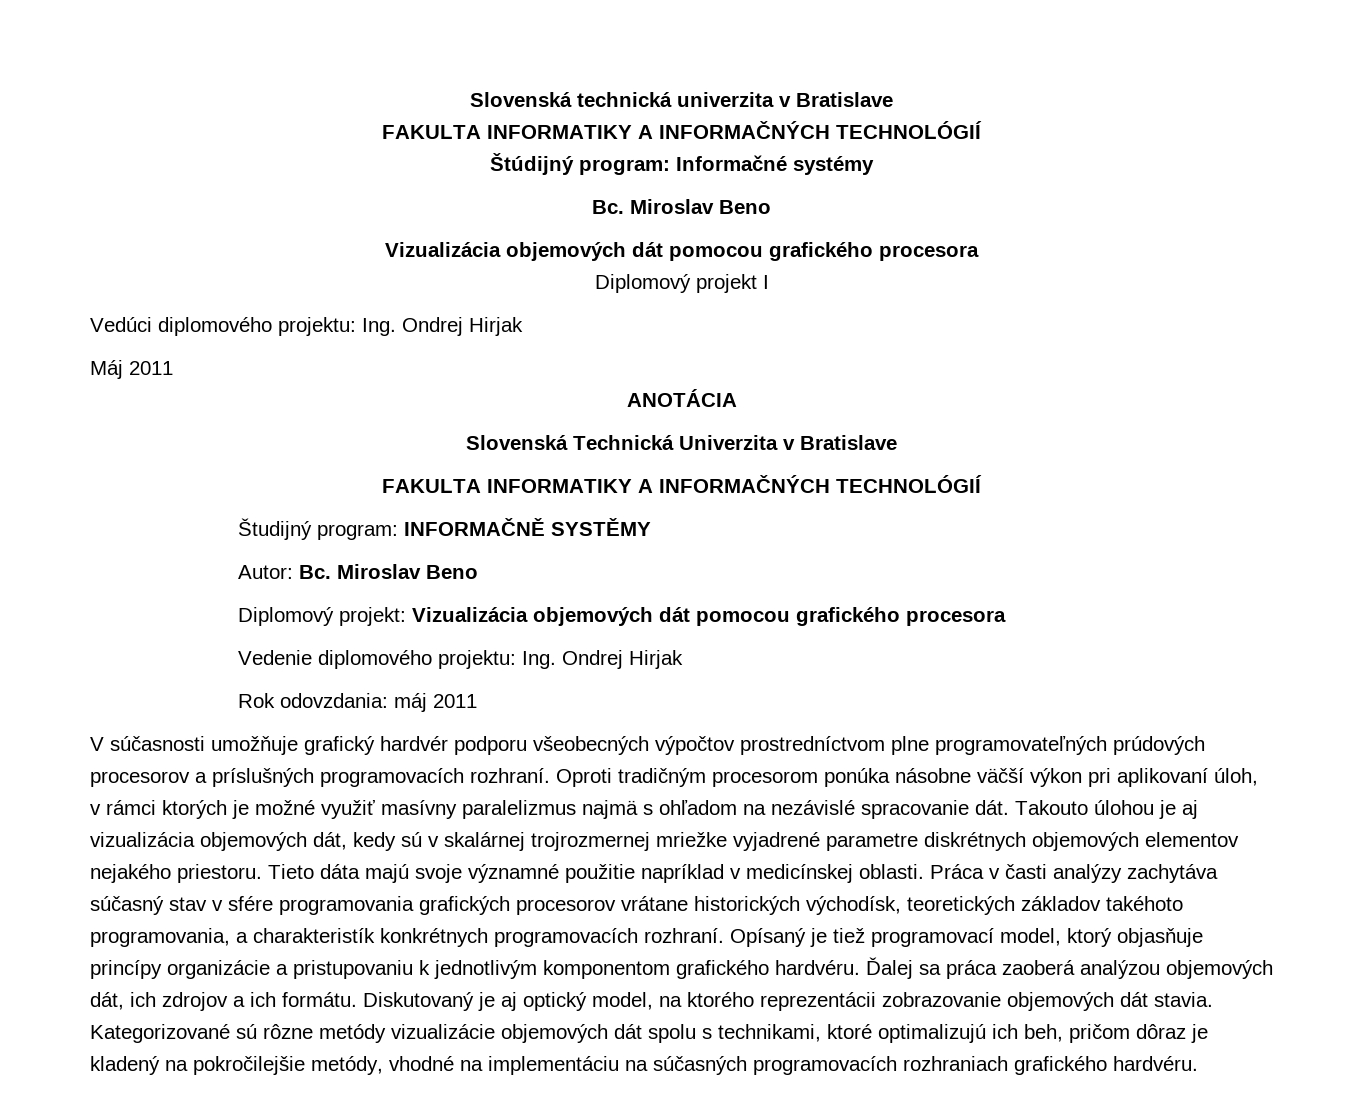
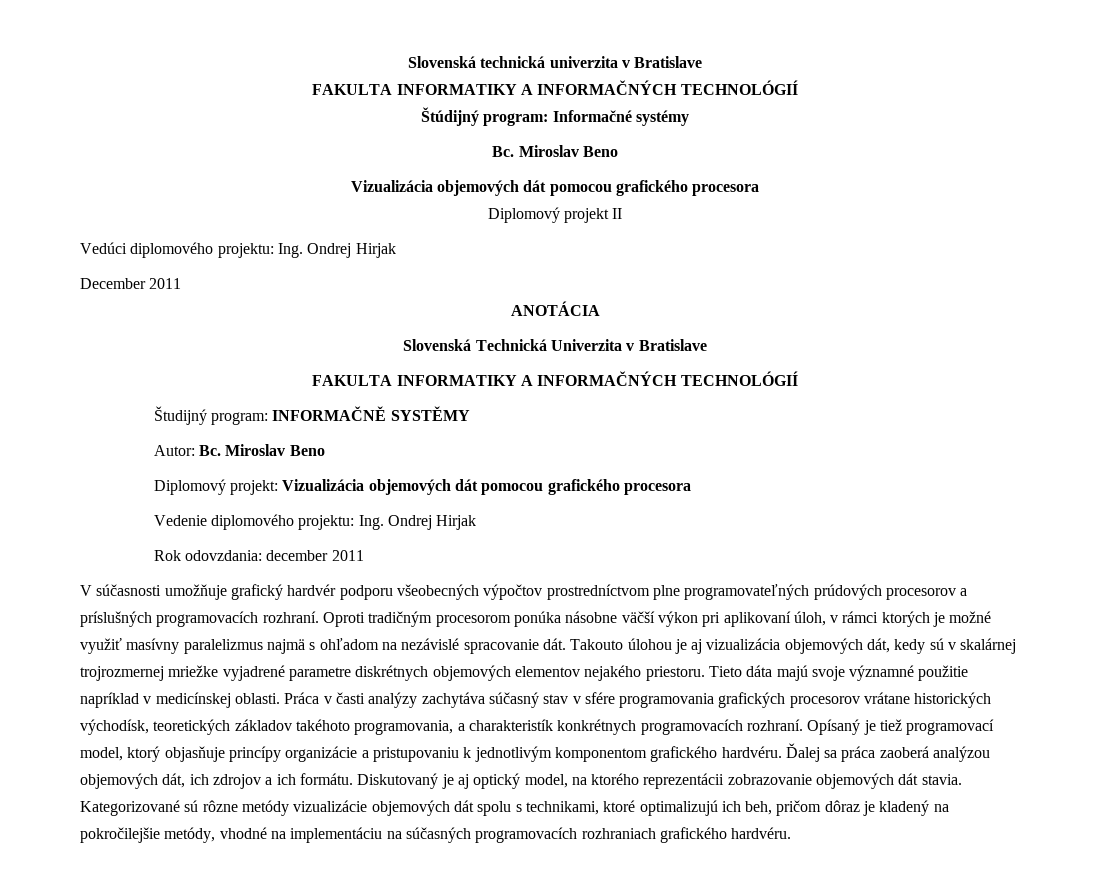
[762,275,769,289] I -> [612,208,623,219] II
[90,360,123,379] Máj -> [80,278,146,289] December
[394,693,428,712] máj -> [266,550,329,561] december

